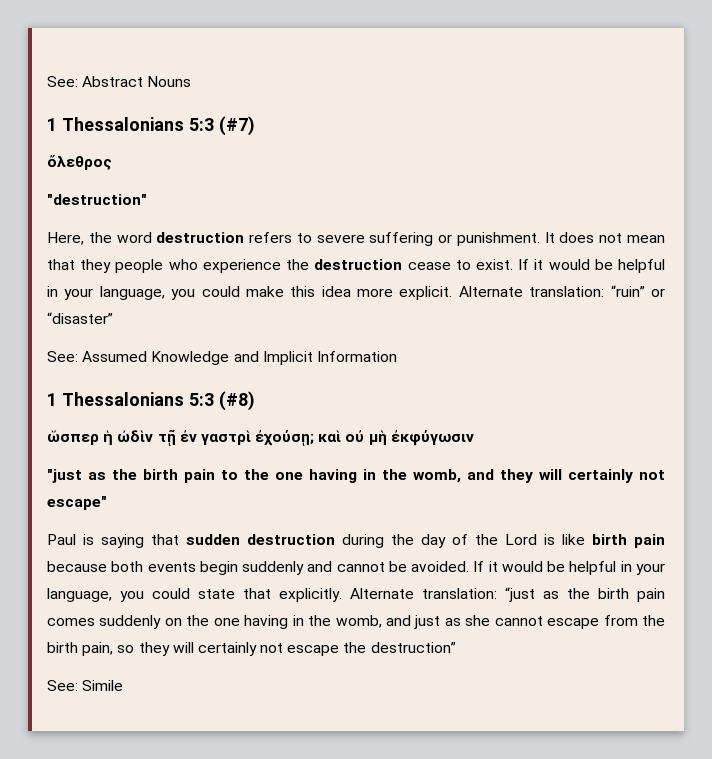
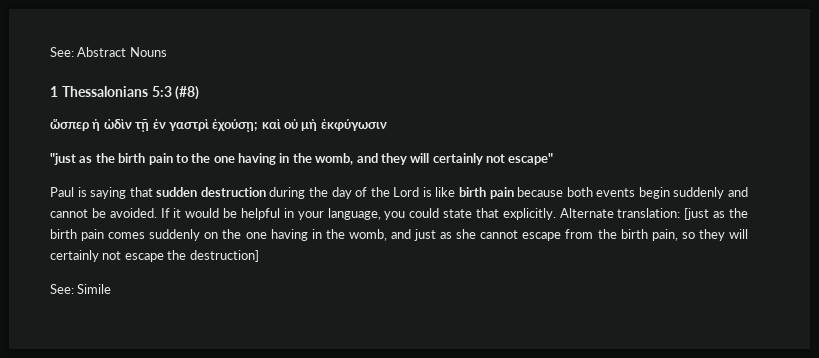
[47,116,255,136] [47,155,112,170] [47,194,147,205] [47,232,665,246] [47,259,665,273] [47,285,665,300] [47,312,113,324] [47,351,397,365] // 1 Thessalonians 5:3 (#7) // ὄλεθρος // "destruction" // Here, the word destruction refers to severe suffering or punishment. It does not mean that they people who experience the destruction cease to exist. If it would be helpful in your language, you could make this idea more explicit. Alternate translation: “ruin” or “disaster” // See: Assumed Knowledge and Implicit Information -> (167, 52) none
[505,587,535,602] “just -> [684,208,710,220] [just
[370,642,456,653] destruction” -> [189,250,259,262] destruction]

